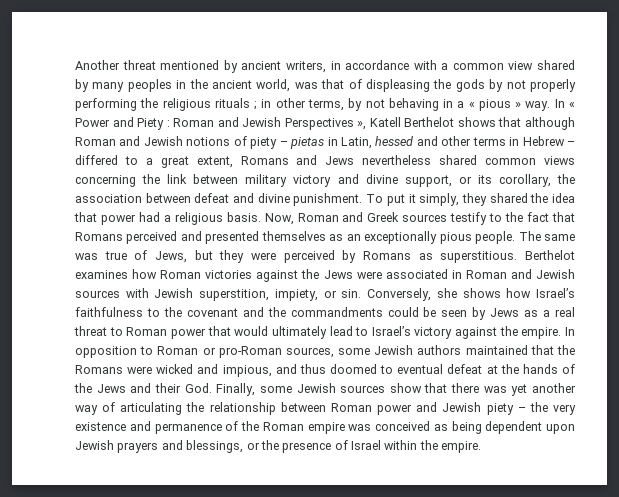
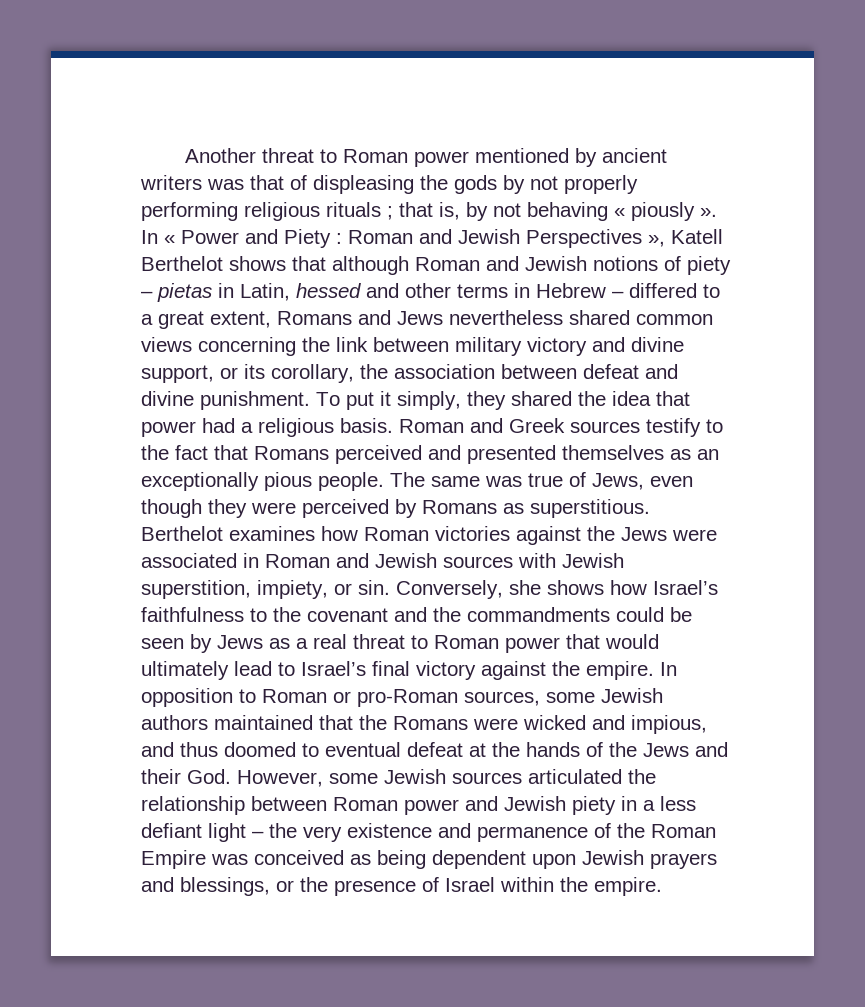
[160,60,575,73] [75,79,291,92] mentioned by ancient writers, in accordance with a common view shared by many peoples in the ancient world, -> [319,148,667,167] [140,175,202,190] to Roman power mentioned by ancient writers
[140,98,159,108] the -> (238, 211) none
[261,98,551,111] in other terms, by not behaving in a « pious » way. -> [399,202,717,221] that is, by not behaving « piously ».
[264,213,294,225] Now, -> (393, 425) none
[194,250,213,260] but -> [650,476,693,487] [141,499,202,518] even though
(411, 331) none -> [372,661,410,676] final
[216,383,256,396] Finally, -> [237,770,323,787] However,
[389,383,577,396] [75,402,183,415] show that there was yet another way of articulating -> [528,769,622,784] articulated
(514, 409) none -> [621,796,696,811] [141,823,246,842] in a less defiant light
[307,422,345,434] empire -> [141,850,206,869] Empire

